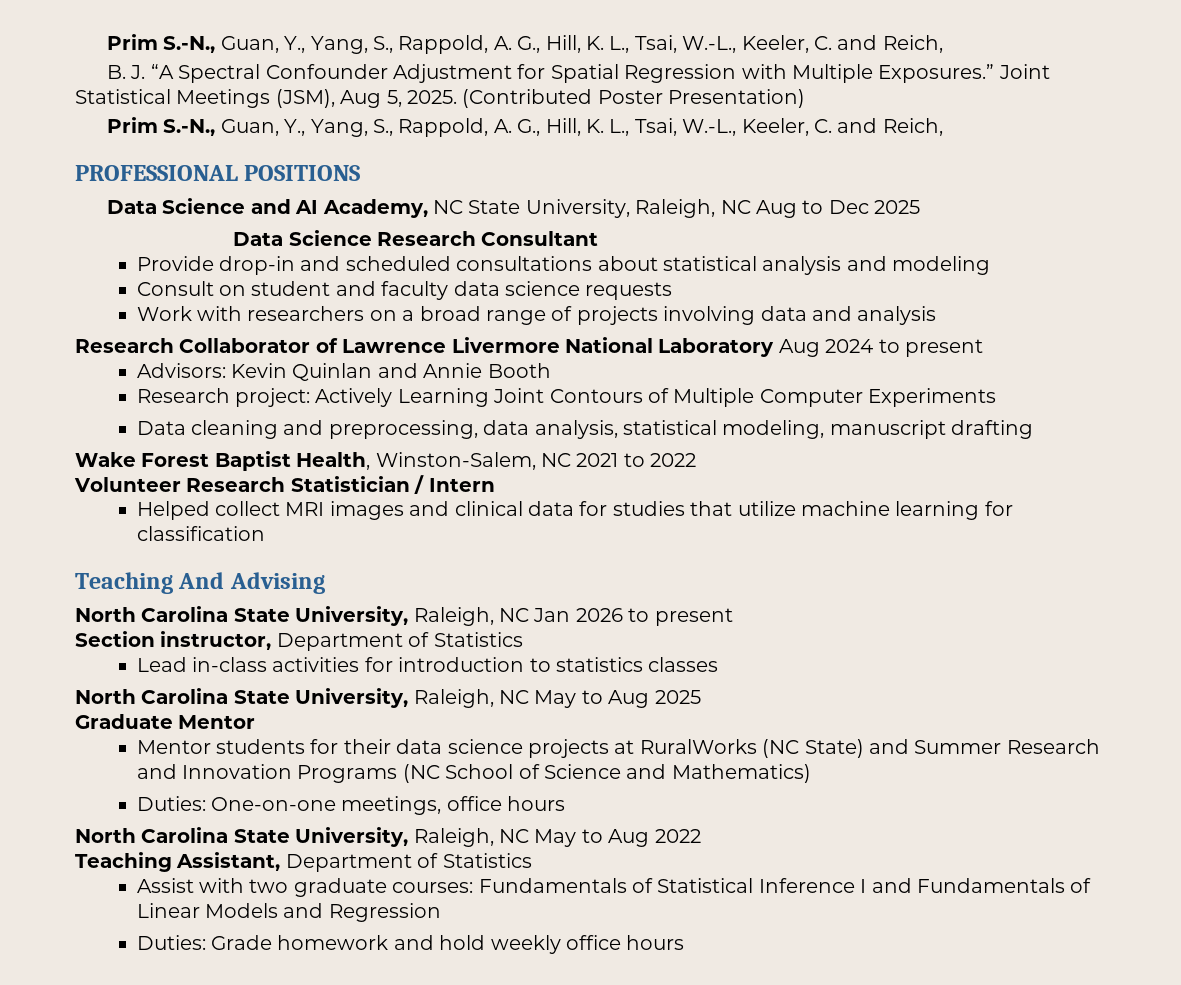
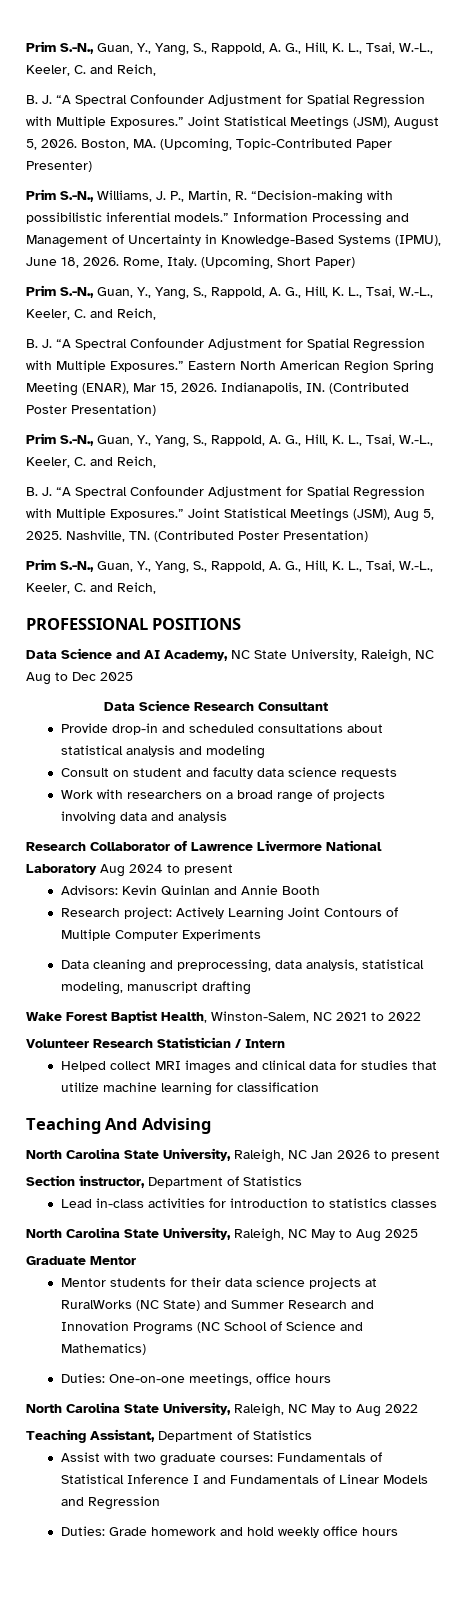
(943, 44) none -> [26,94,425,108] [26,116,439,130] [26,138,392,152] [26,161,92,172] [26,189,393,204] [26,212,409,226] [26,234,441,248] [26,256,355,270] [26,285,433,300] [26,308,156,320] [26,338,425,352] [26,360,434,374] [26,382,409,396] [26,404,156,416] [26,433,433,448] [26,456,156,468] // B. J. “A Spectral Confounder Adjustment for Spatial Regression with Multiple Exposures.” Joint Statistical Meetings (JSM), August 5, 2026. Boston, MA. (Upcoming, Topic-Contributed Paper Presenter) // Prim S.-N., Williams, J. P., Martin, R. “Decision-making with possibilistic inferential models.” Information Processing and Management of Uncertainty in Knowledge-Based Systems (IPMU), June 18, 2026. Rome, Italy. (Upcoming, Short Paper) // Prim S.-N., Guan, Y., Yang, S., Rappold, A. G., Hill, K. L., Tsai, W.-L., Keeler, C. and Reich, // B. J. “A Spectral Confounder Adjustment for Spatial Regression with Multiple Exposures.” Eastern North American Region Spring Meeting (ENAR), Mar 15, 2026. Indianapolis, IN. (Contributed Poster Presentation) // Prim S.-N., Guan, Y., Yang, S., Rappold, A. G., Hill, K. L., Tsai, W.-L., Keeler, C. and Reich,
(457, 97) none -> [66,530,150,542] Nashville, TN.

